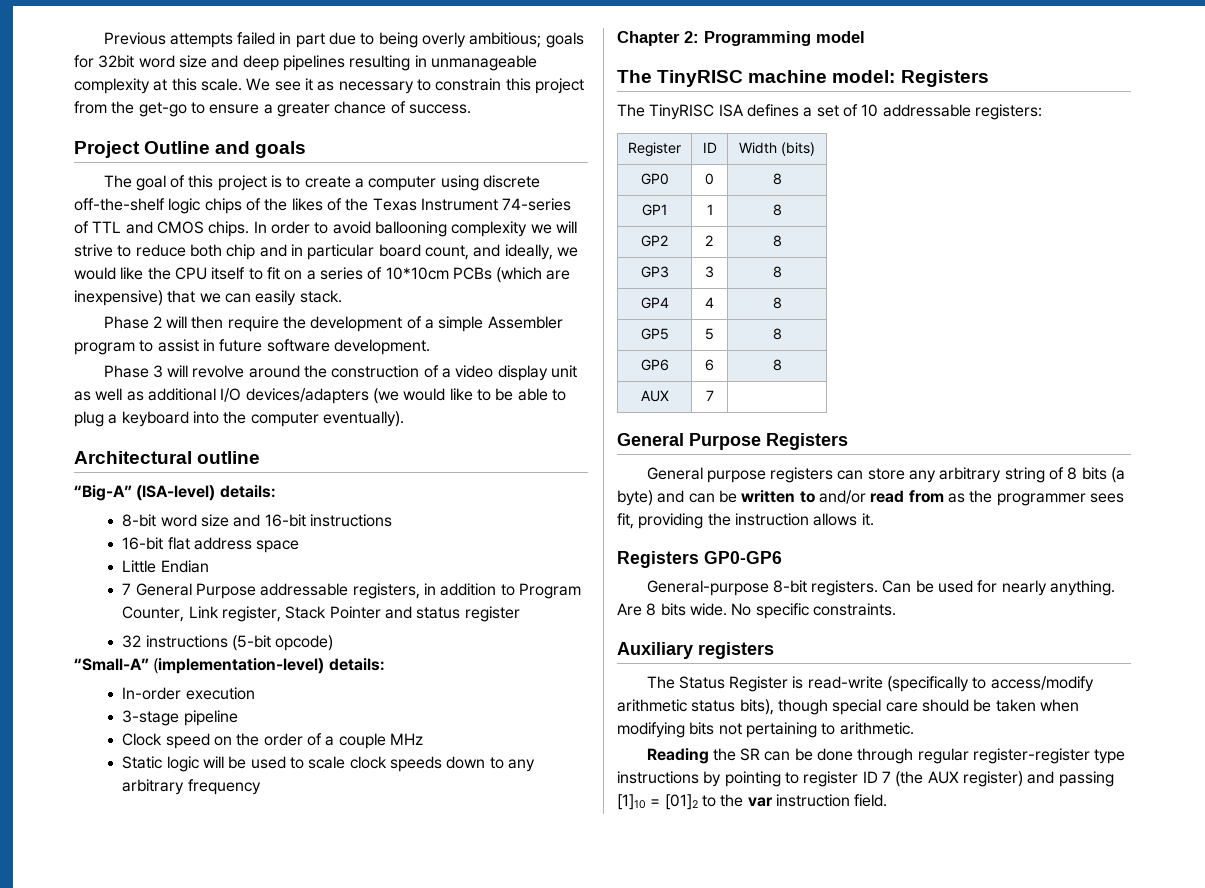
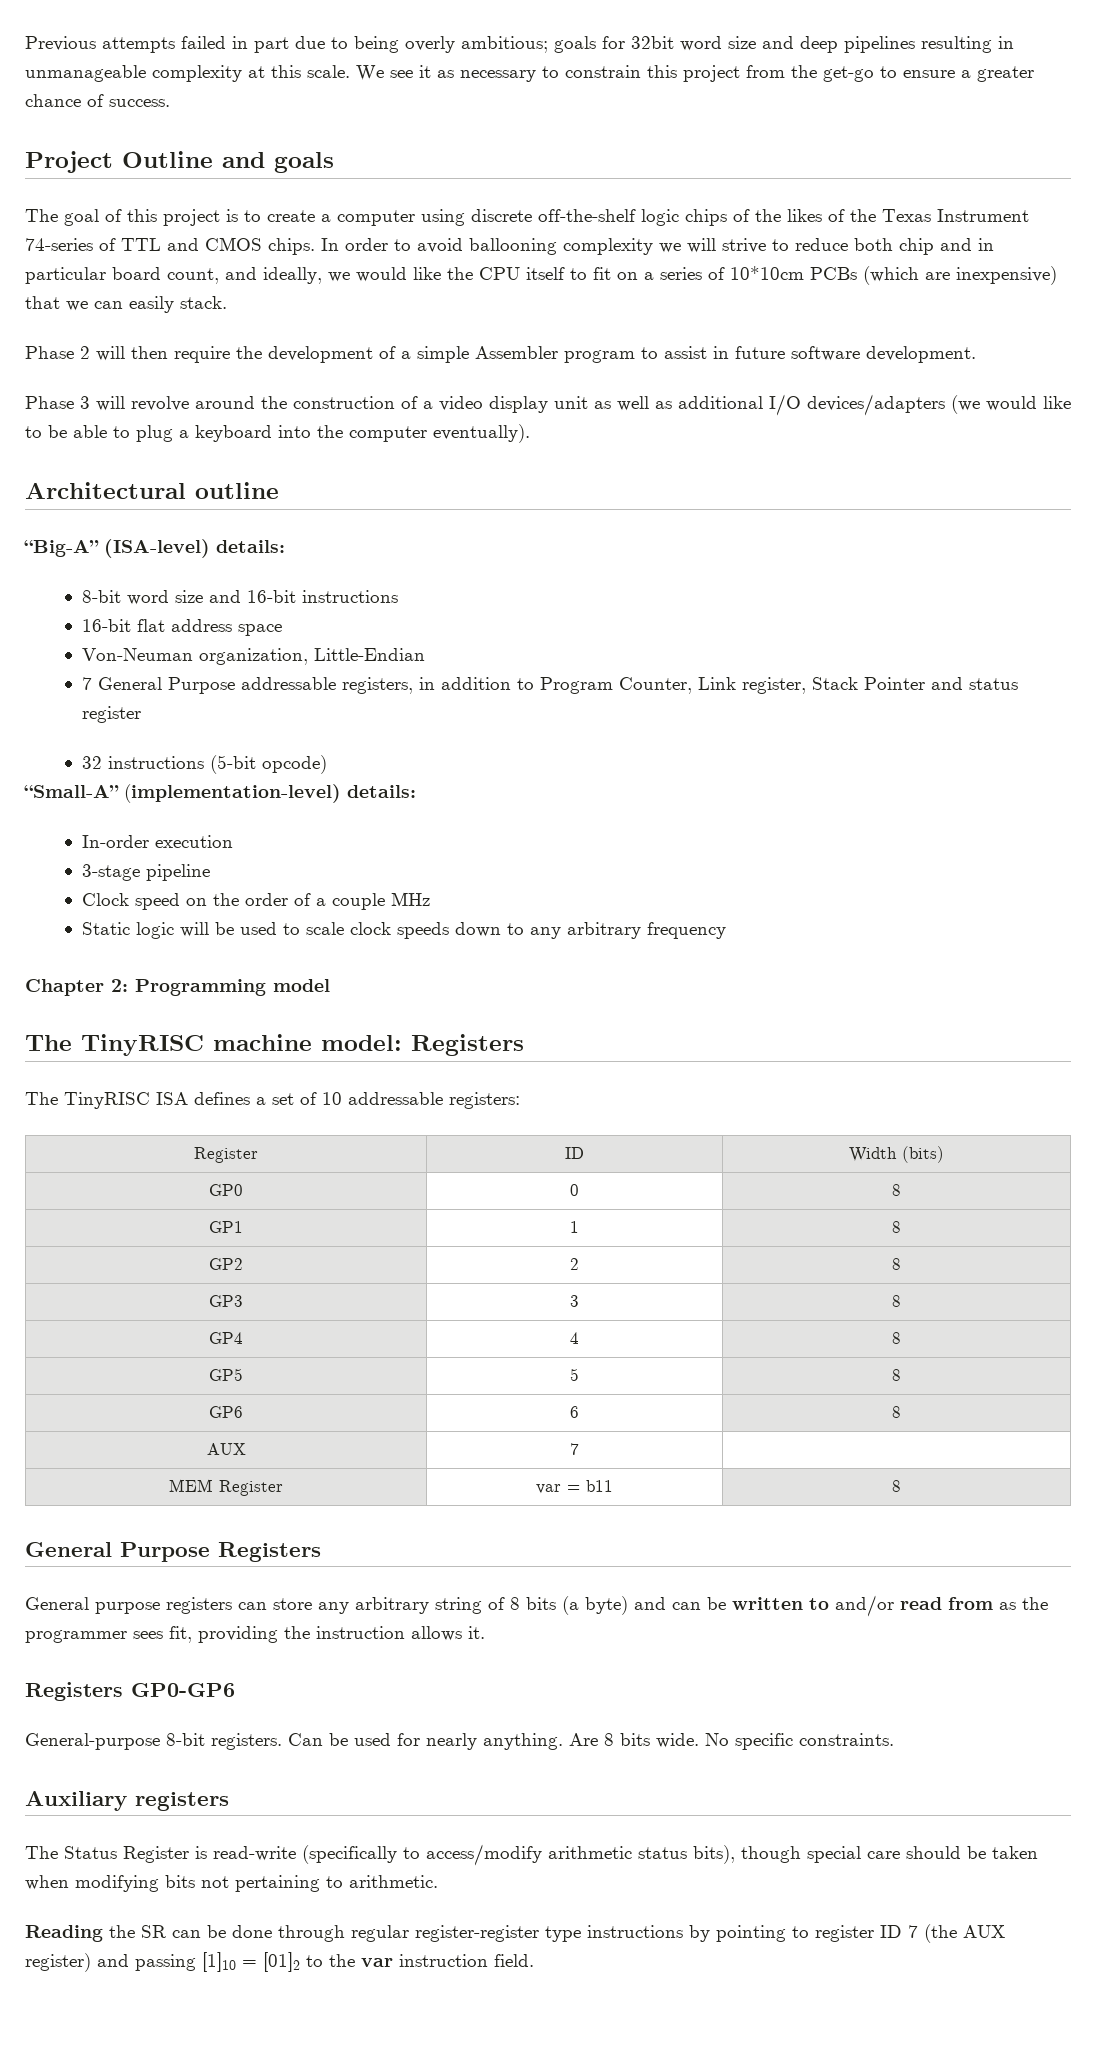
[122,560,209,573] Little Endian -> [82,648,426,665] Von-Neuman organization, Little-Endian
(714, 395) none -> [169,1479,283,1496] [536,1480,613,1494] [892,1480,901,1492] // MEM Register | var = b11 | 8

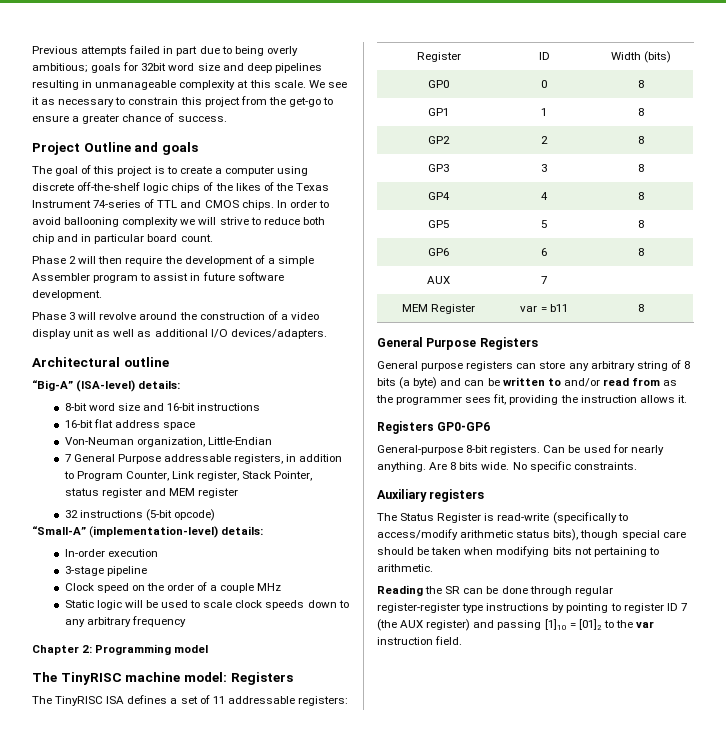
[167,266,1057,285] [25,296,227,313] count, and ideally, we would like the CPU itself to fit on a series of 10*10cm PCBs (which are inexpensive) that we can easily stack. -> [180,234,213,242] count.
[807,394,1071,416] [25,424,530,443] devices/adapters (we would like to be able to plug a keyboard into the computer eventually). -> [230,329,327,339] devices/adapters.
[864,677,1019,690] Pointer and status -> [274,471,313,481] [64,488,195,498] Pointer, status register and MEM
[322,1092,342,1105] 10 -> [212,696,225,704] 11

